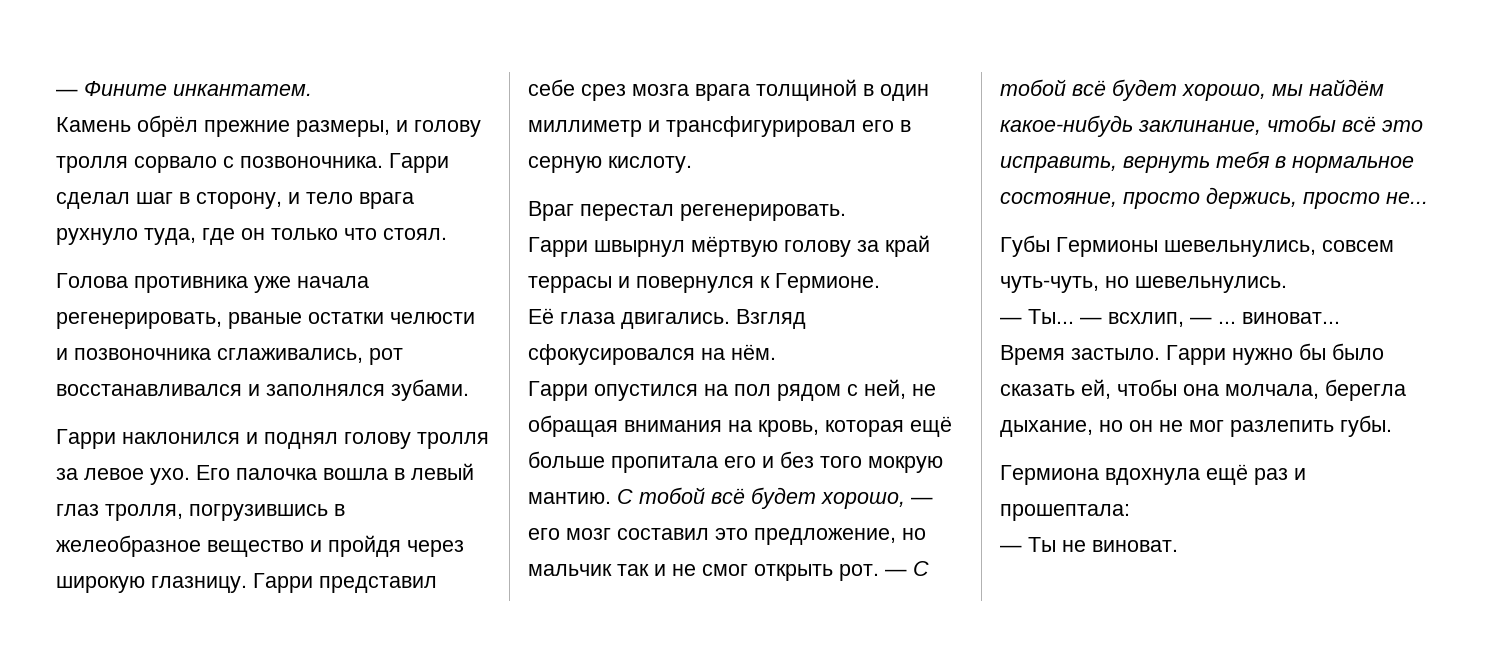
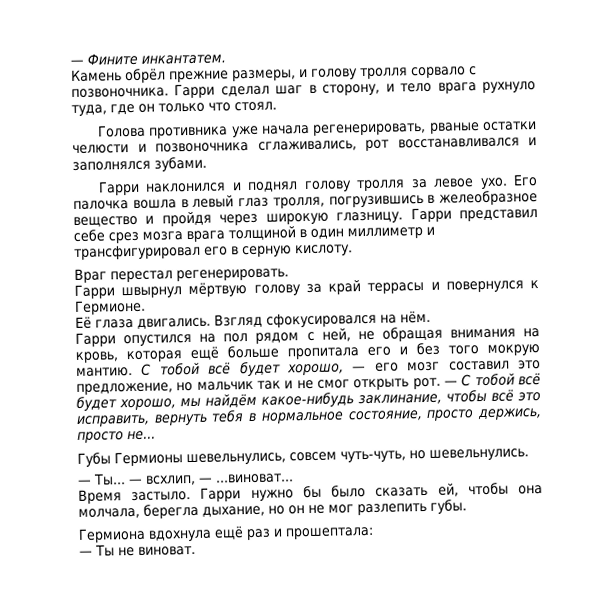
[1218,312,1340,324] ... виноват... -> [215,473,294,484] ...виноват...

